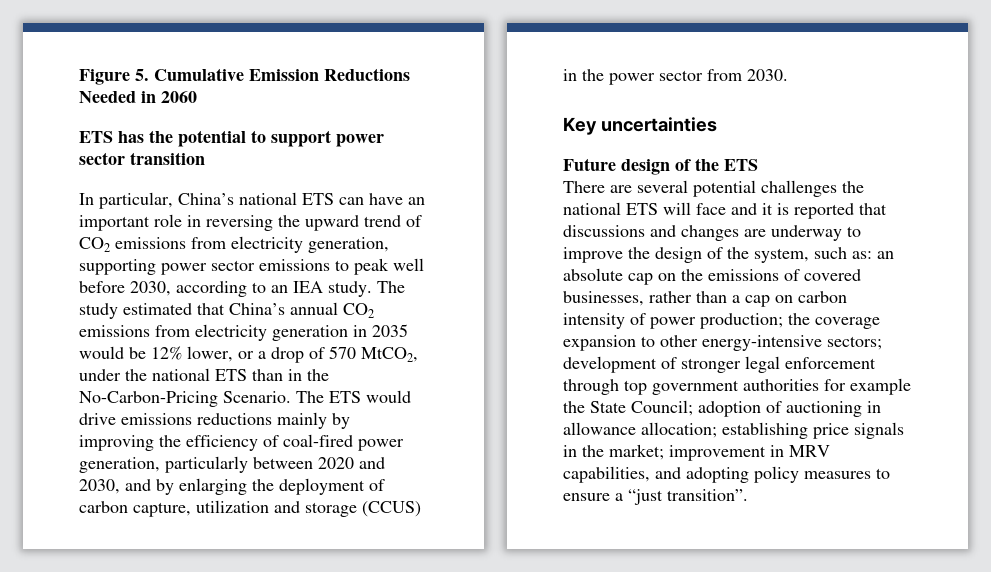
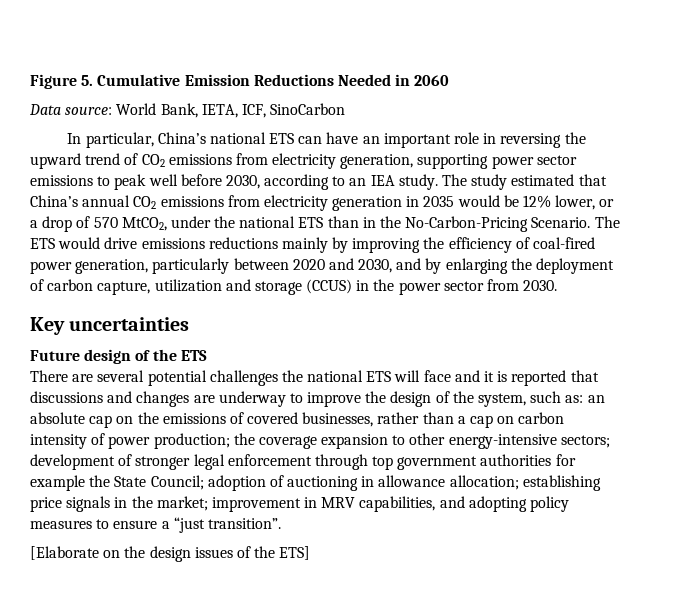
[79,130,384,147] [79,152,205,165] ETS has the potential to support power sector transition -> [29,103,346,118] Data source: World Bank, IETA, ICF, SinoCarbon
(748, 495) none -> [30,546,311,562] // [Elaborate on the design issues of the ETS]

